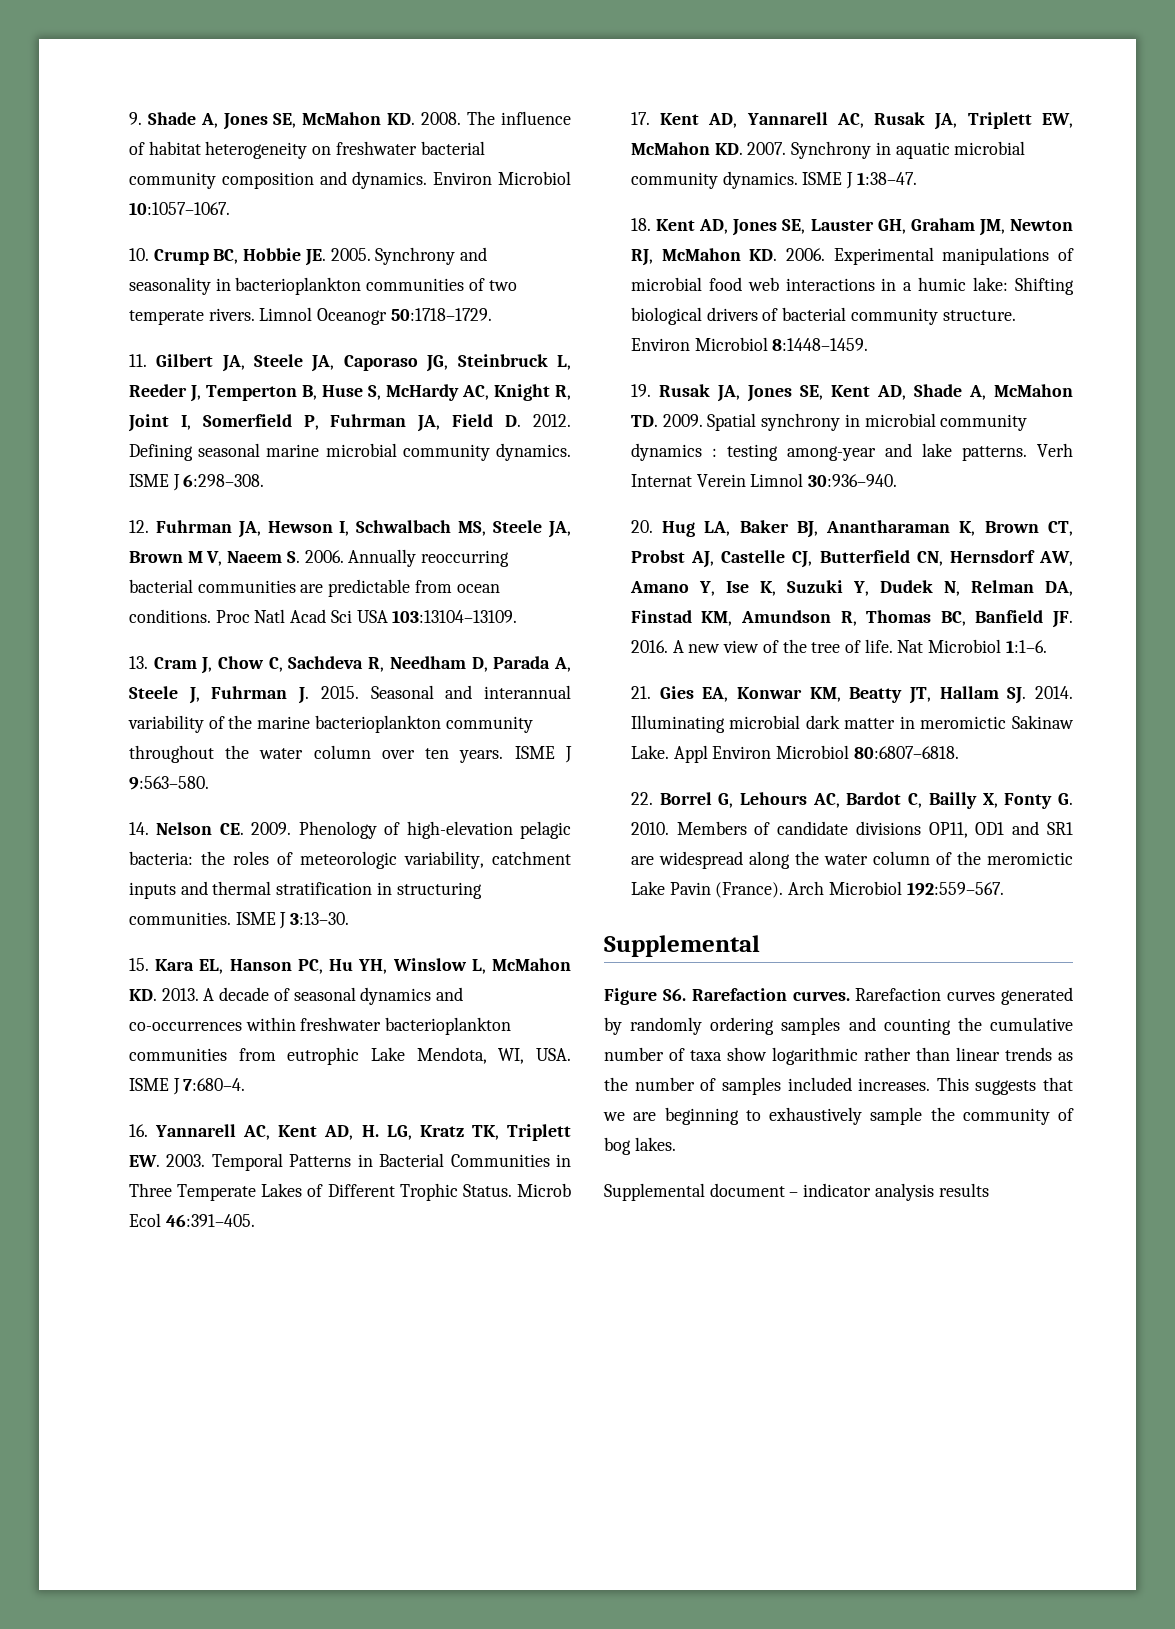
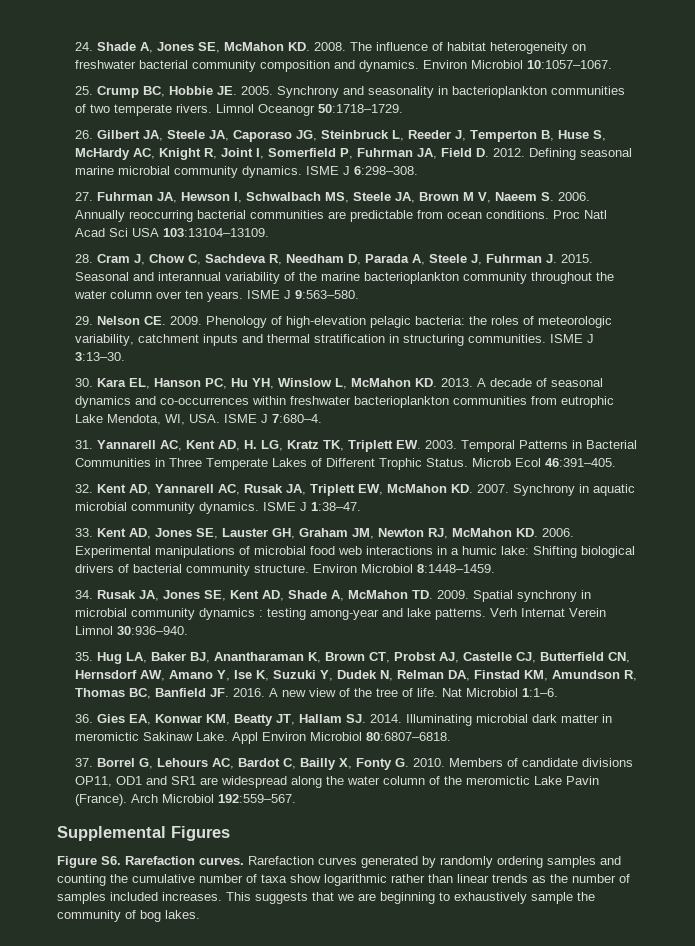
[128,112,142,125] 9. -> [74,42,93,51] 24.
[128,248,149,261] 10. -> [74,86,93,95] 25.
[128,354,147,367] 11. -> [74,130,93,139] 26.
[128,520,149,533] 12. -> [74,192,93,201] 27.
[128,656,148,669] 13. -> [74,254,93,263] 28.
[128,822,149,835] 14. -> [74,316,93,325] 29.
[128,958,149,971] 15. -> [74,378,93,387] 30.
[128,1124,148,1137] 16. -> [74,440,93,449] 31.
[630,112,650,125] 17. -> [74,484,93,493] 32.
[630,218,651,231] 18. -> [74,528,93,537] 33.
[630,384,651,397] 19. -> [74,590,93,599] 34.
[630,520,653,533] 20. -> [74,652,93,661] 35.
[630,686,651,699] 21. -> [74,714,93,723] 36.
[630,792,653,805] 22. -> [74,758,93,767] 37.
(760, 946) none -> [171,826,230,841] Figures
[604,1183,989,1201] // Supplemental document – indicator analysis results -> (200, 914) none

